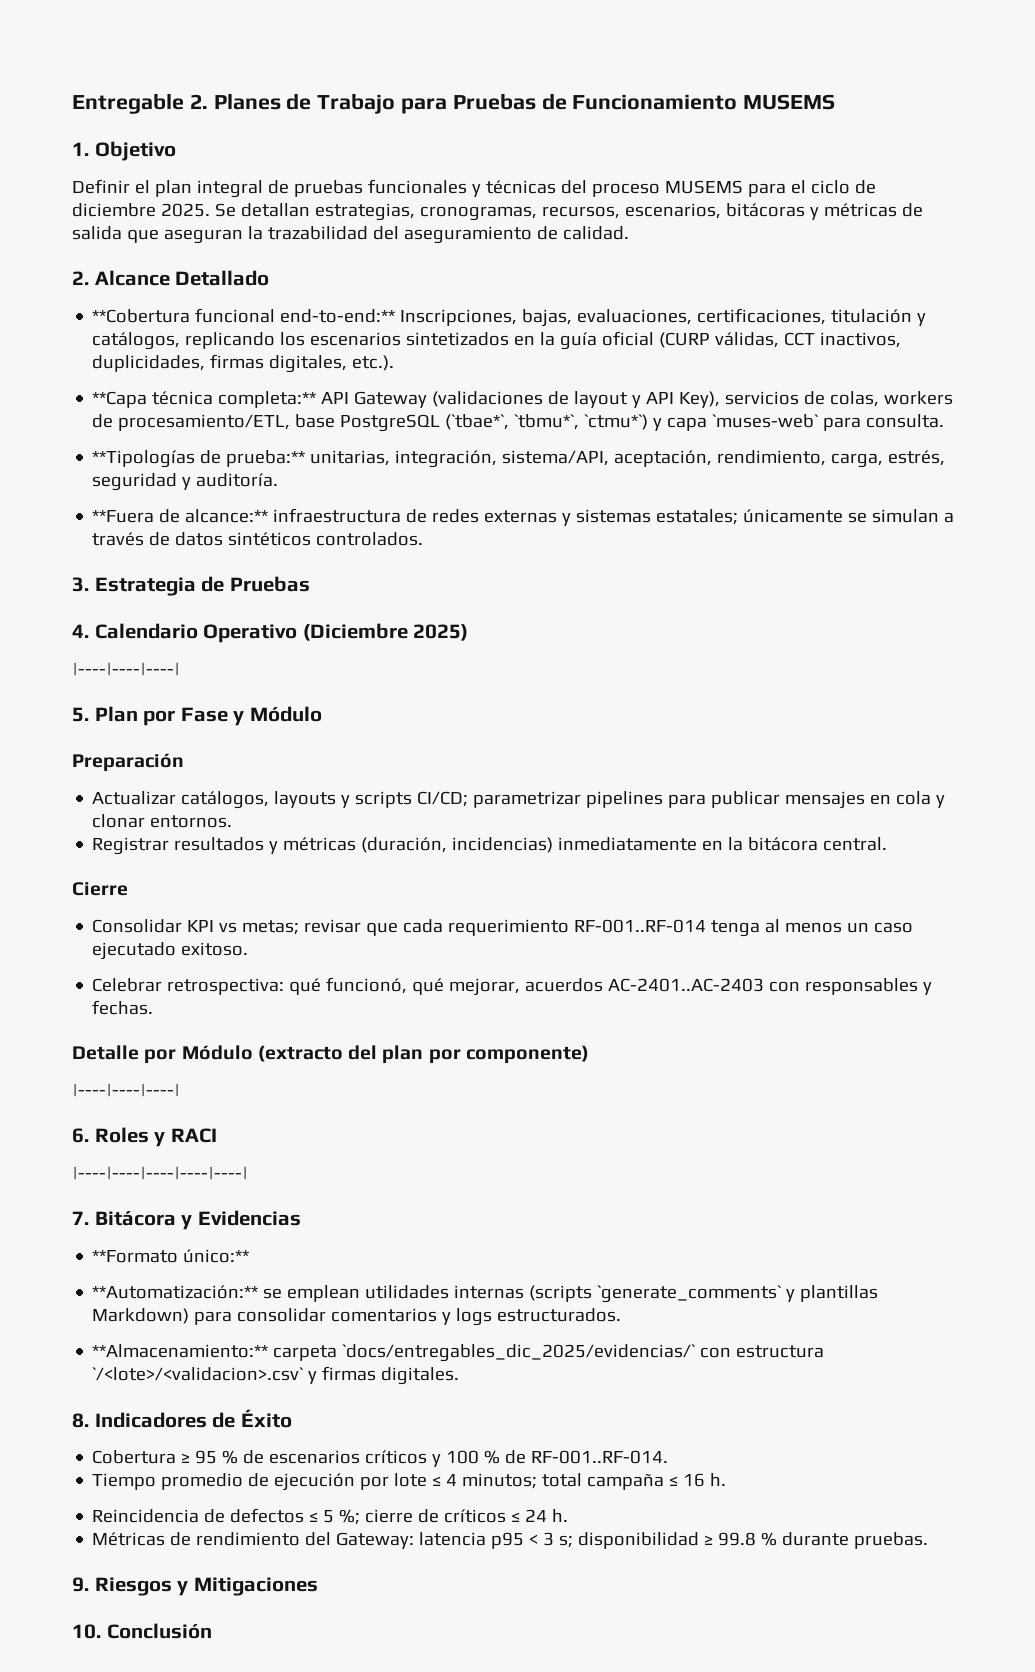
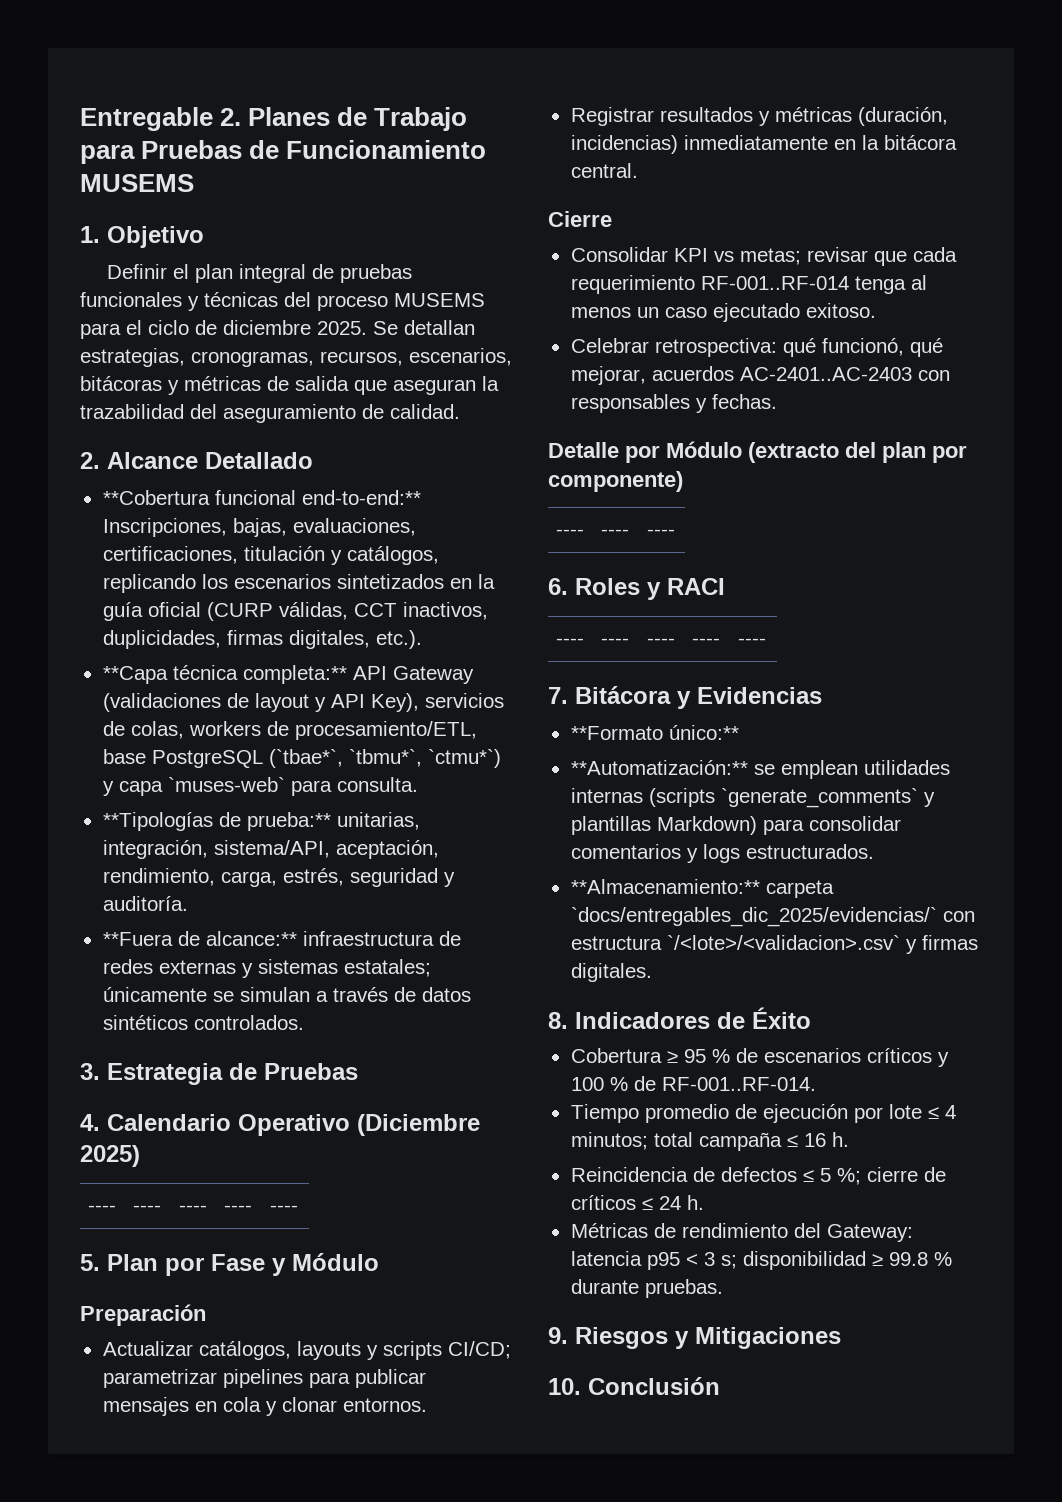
[72,662,180,676] // |----|----|----| -> [88,1205,117,1212] [133,1205,162,1212] [179,1205,208,1212] [224,1205,253,1212] [270,1205,299,1212] // ---- | ---- | ---- | ---- | ----
[72,1083,180,1097] // |----|----|----| -> [556,529,585,536] [601,529,630,536] [647,529,676,536] // ---- | ---- | ----
[72,1166,248,1180] // |----|----|----|----|----| -> [556,638,585,645] [601,638,630,645] [647,638,676,645] [692,638,721,645] [738,638,767,645] // ---- | ---- | ---- | ---- | ----

